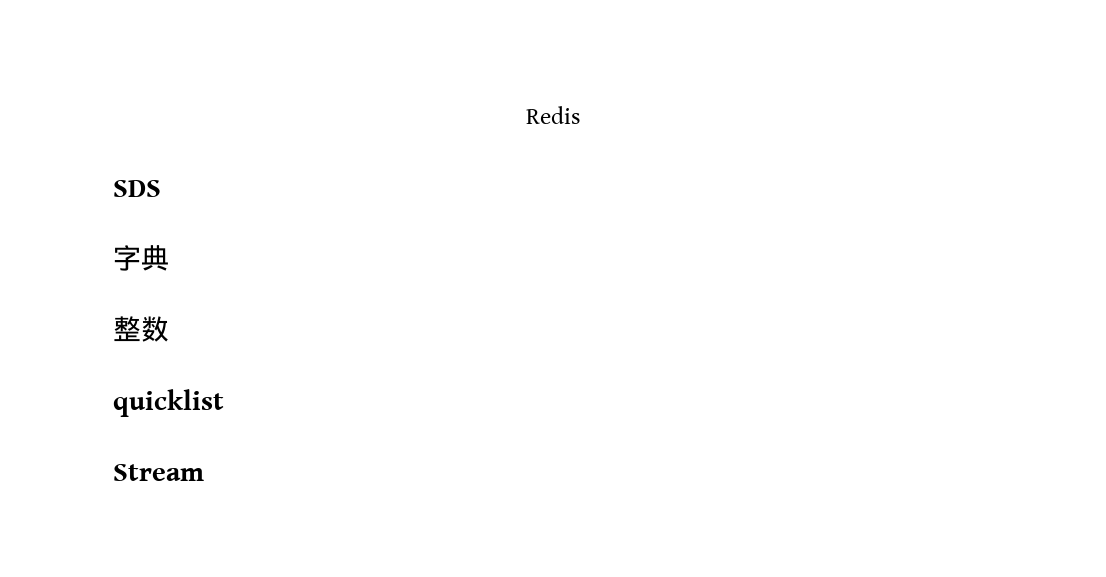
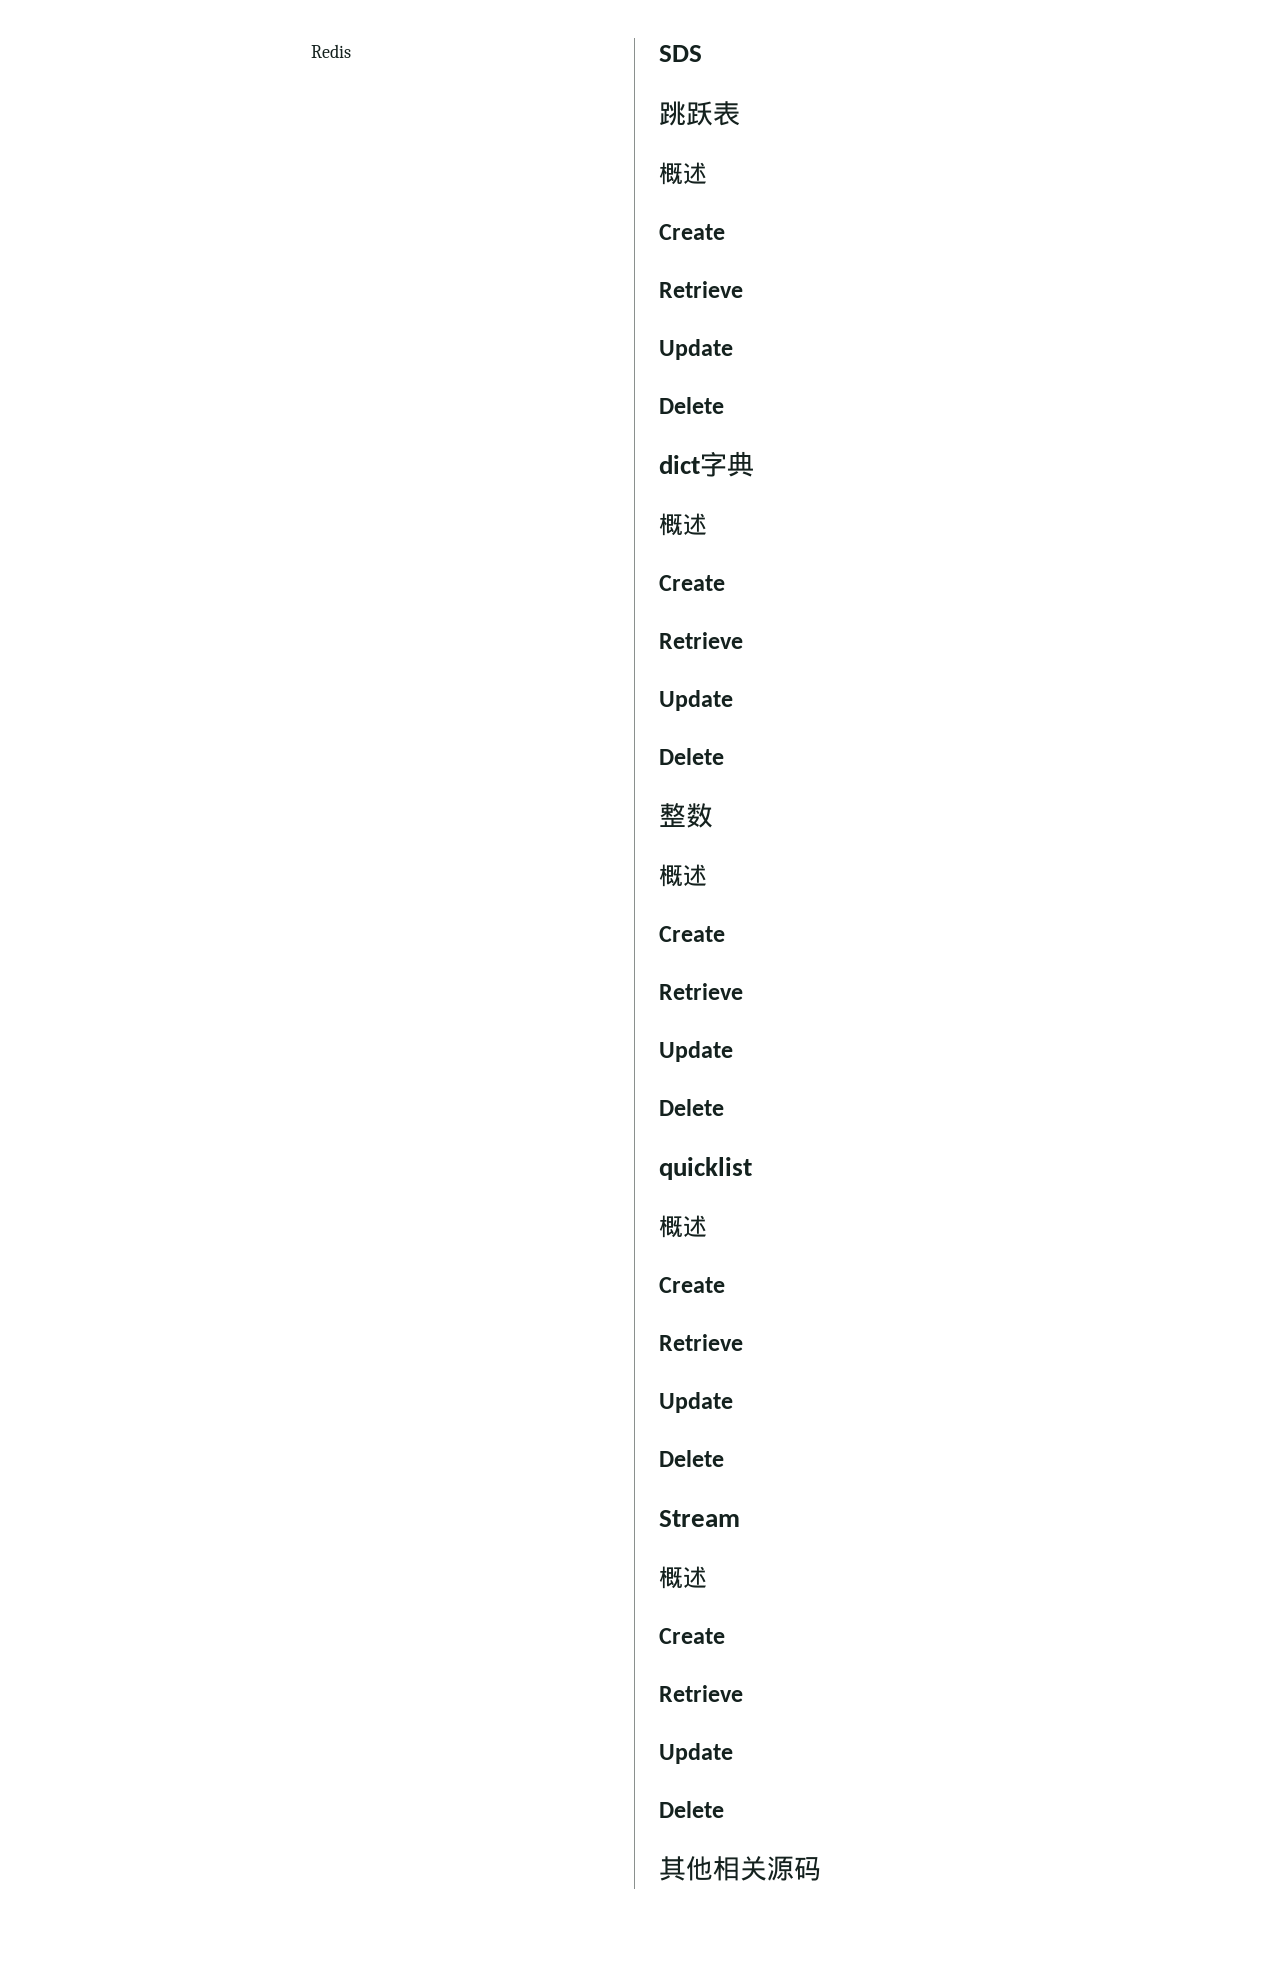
[113,245,169,271] [113,316,169,342] [113,389,224,417] [113,464,204,481] 字典 // 整数 // quicklist // Stream -> [659,101,740,126] [659,162,707,185] [659,224,725,240] [659,281,743,298] [659,339,733,360] [659,397,724,414] [659,451,754,477] [659,513,707,536] [659,575,725,591] [659,632,743,649] [659,690,733,711] [659,748,724,765] [659,803,713,828] [659,864,707,887] [659,926,725,942] [659,983,743,1000] [659,1041,733,1062] [659,1099,724,1116] [659,1157,752,1180] [659,1215,707,1238] [659,1277,725,1293] [659,1334,743,1351] [659,1392,733,1413] [659,1450,724,1467] [659,1510,740,1527] [659,1566,707,1589] [659,1628,725,1644] [659,1685,743,1702] [659,1743,733,1764] [659,1801,724,1818] [659,1856,821,1881] 跳跃表 // 概述 // Create // Retrieve // Update // Delete // dict字典 // 概述 // Create // Retrieve // Update // Delete // 整数 // 概述 // Create // Retrieve // Update // Delete // quicklist // 概述 // Create // Retrieve // Update // Delete // Stream // 概述 // Create // Retrieve // Update // Delete // 其他相关源码

